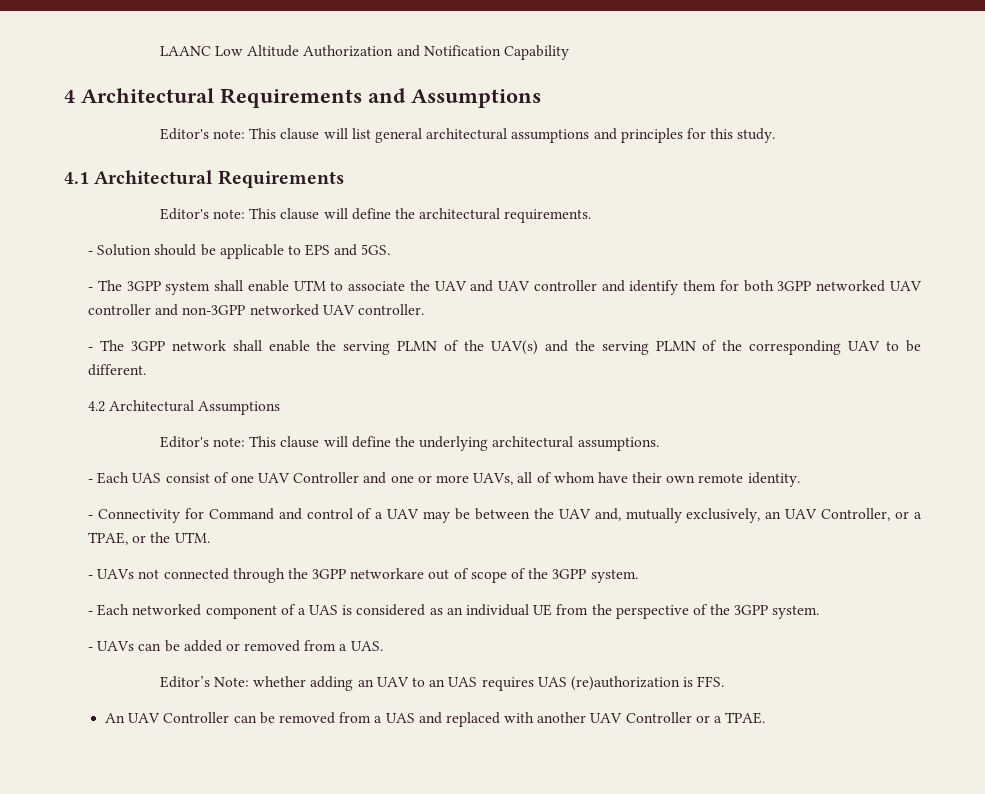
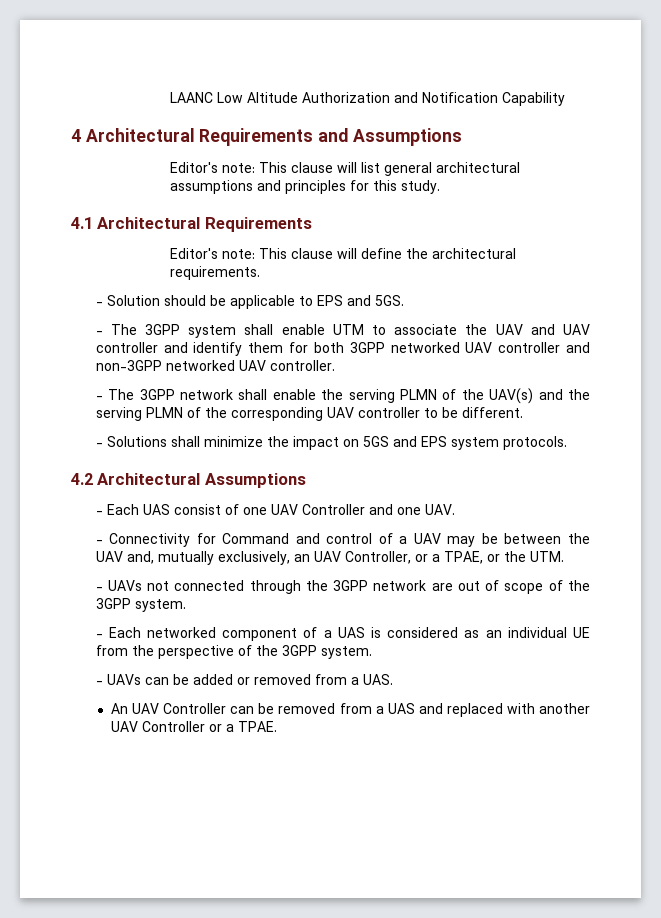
(881, 346) none -> [357,407,420,418] controller
[87,400,281,415] [159,436,659,451] 4.2 Architectural Assumptions // Editor's note: This clause will define the underlying architectural assumptions. -> [95,436,567,450] [71,473,306,488] - Solutions shall minimize the impact on 5GS and EPS system protocols. // 4.2 Architectural Assumptions
[417,472,800,487] or more UAVs, all of whom have their own remote identity. -> [424,504,455,515] UAV.
[350,568,425,579] networkare -> [373,580,453,591] network are
[159,676,725,691] // Editor’s Note: whether adding an UAV to an UAS requires UAS (re)authorization is FFS. -> (393, 679) none

